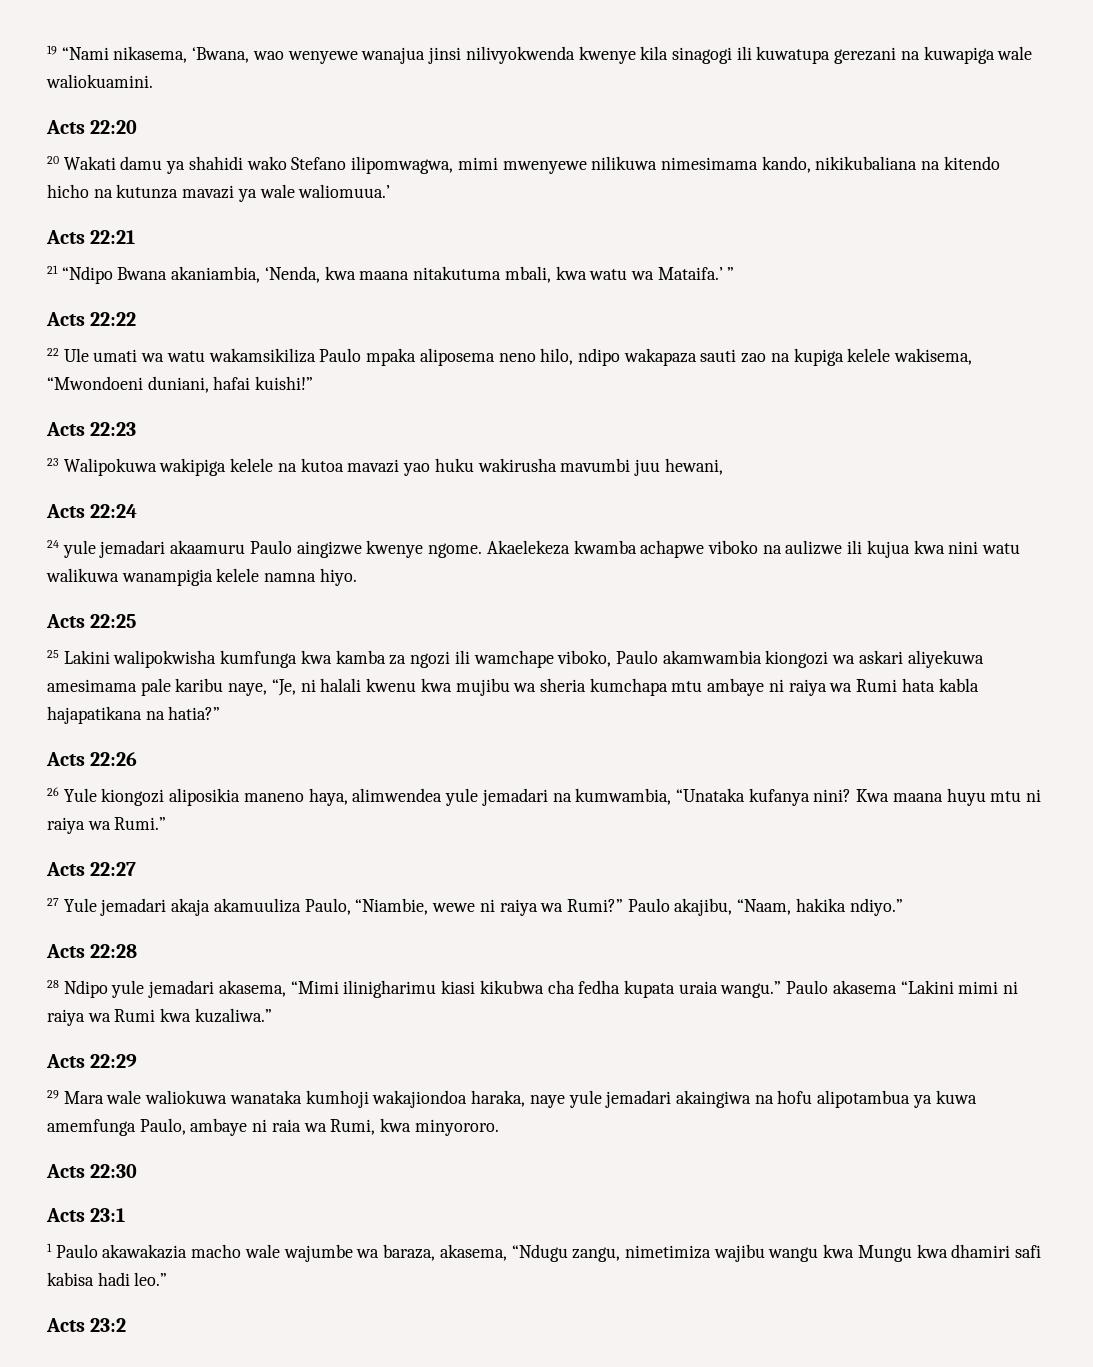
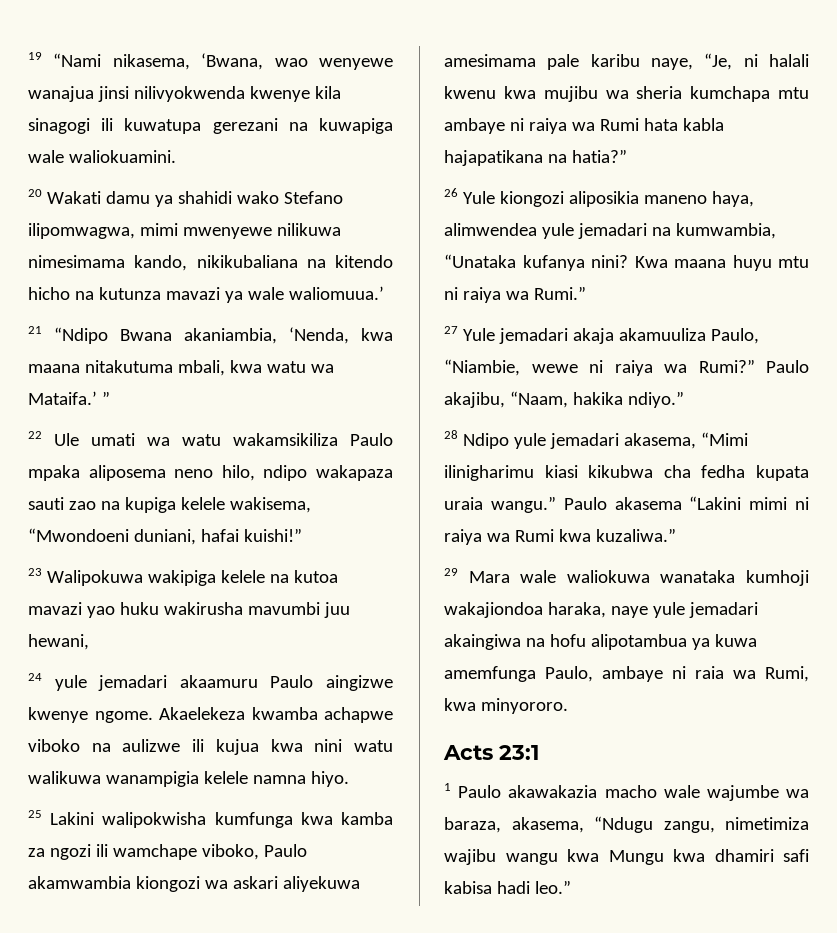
[46,120,138,134] // Acts 22:20 -> (176, 156) none
[46,230,136,244] // Acts 22:21 -> (384, 293) none
[46,312,137,326] // Acts 22:22 -> (110, 398) none
[46,422,137,436] // Acts 22:23 -> (302, 535) none
[46,504,138,518] // Acts 22:24 -> (89, 642) none
[46,614,137,628] // Acts 22:25 -> (349, 779) none
[46,752,138,766] // Acts 22:26 -> (627, 156) none
[46,862,137,876] // Acts 22:27 -> (586, 293) none
[46,944,138,958] // Acts 22:28 -> (684, 399) none
[46,1054,138,1068] // Acts 22:29 -> (676, 535) none
[46,1164,138,1178] // Acts 22:30 -> (568, 706) none
[46,1318,127,1332] // Acts 23:2 -> (571, 887) none

